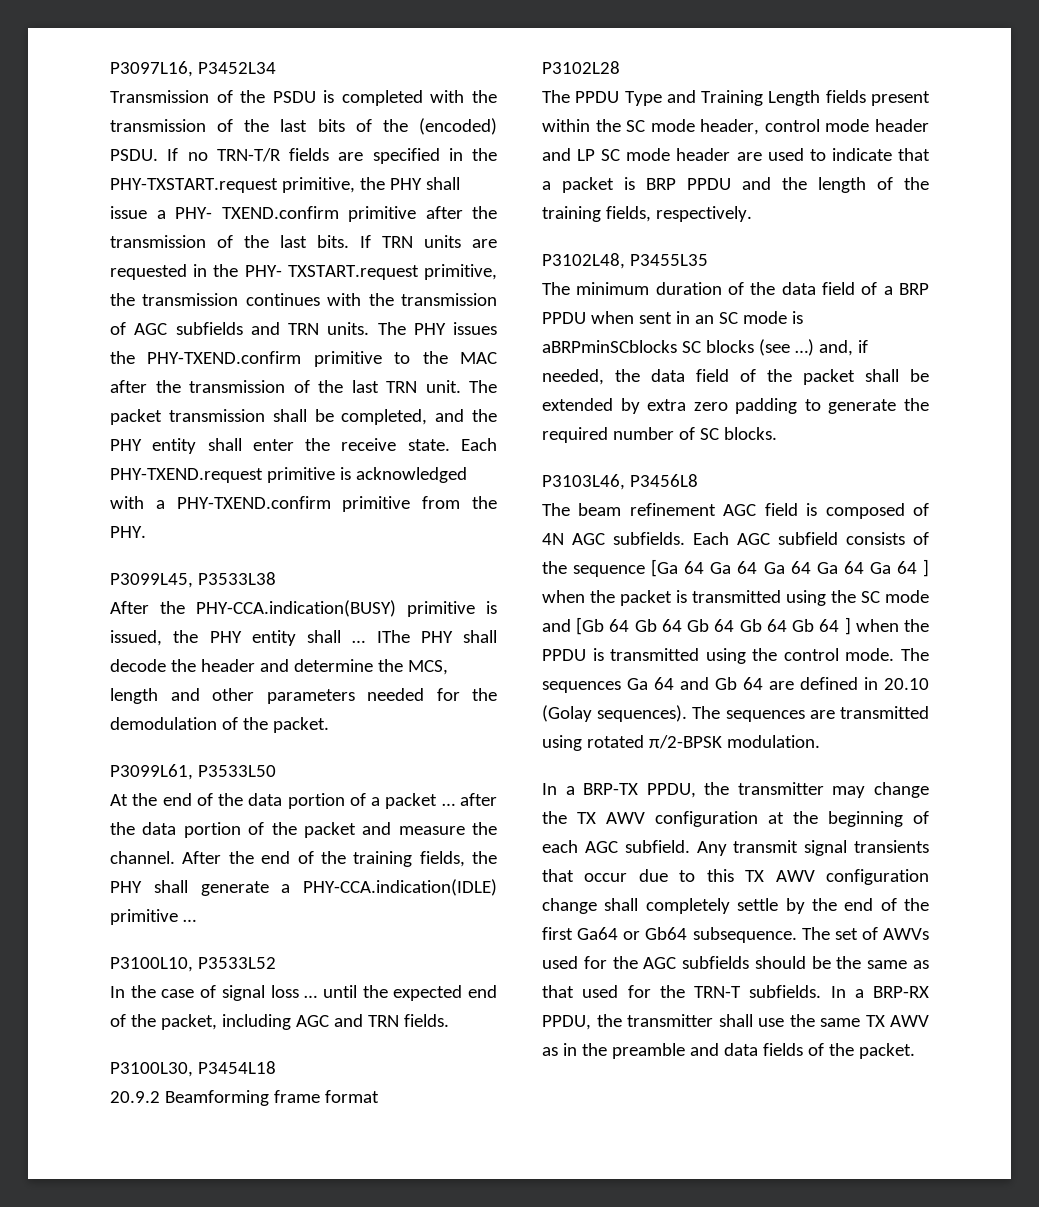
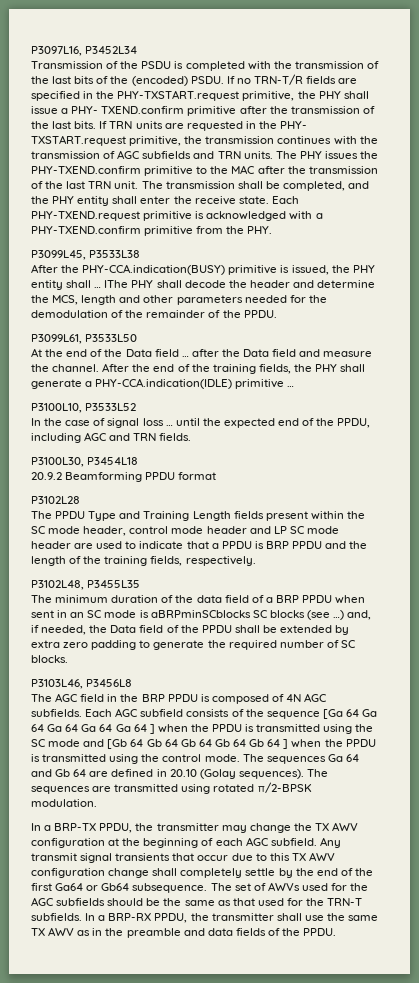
[110,409,162,425] packet -> (163, 185) none
[272,717,329,733] packet. -> [146,310,277,318] remainder of the PPDU.
[248,793,497,809] [110,822,356,838] data portion of a packet … after the data portion of the packet -> [125,349,297,357] Data field … after the Data field
[160,1014,217,1030] packet, -> [337,418,371,428] PPDU,
[273,1090,320,1103] frame -> [145,472,176,480] PPDU
[562,177,614,193] packet -> [221,541,252,549] PPDU
[651,369,685,382] data -> [110,625,137,633] Data
[803,369,855,385] packet -> [201,625,232,633] PPDU
[578,503,798,516] beam refinement AGC field -> [55,693,198,702] AGC field in the BRP PPDU
[620,590,672,606] packet -> [212,724,243,732] PPDU
[858,1043,915,1059] packet. -> [303,928,337,936] PPDU.

